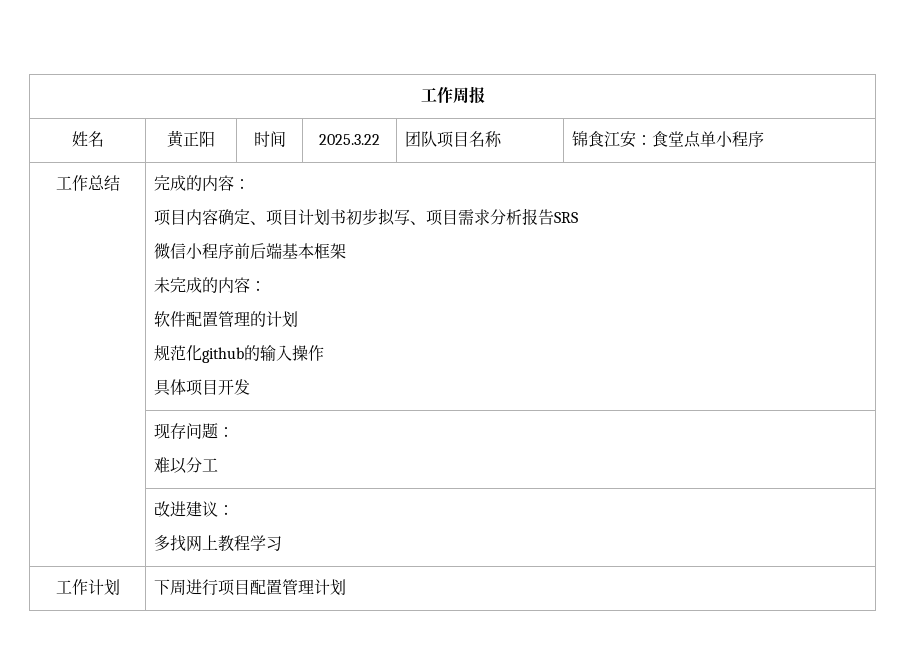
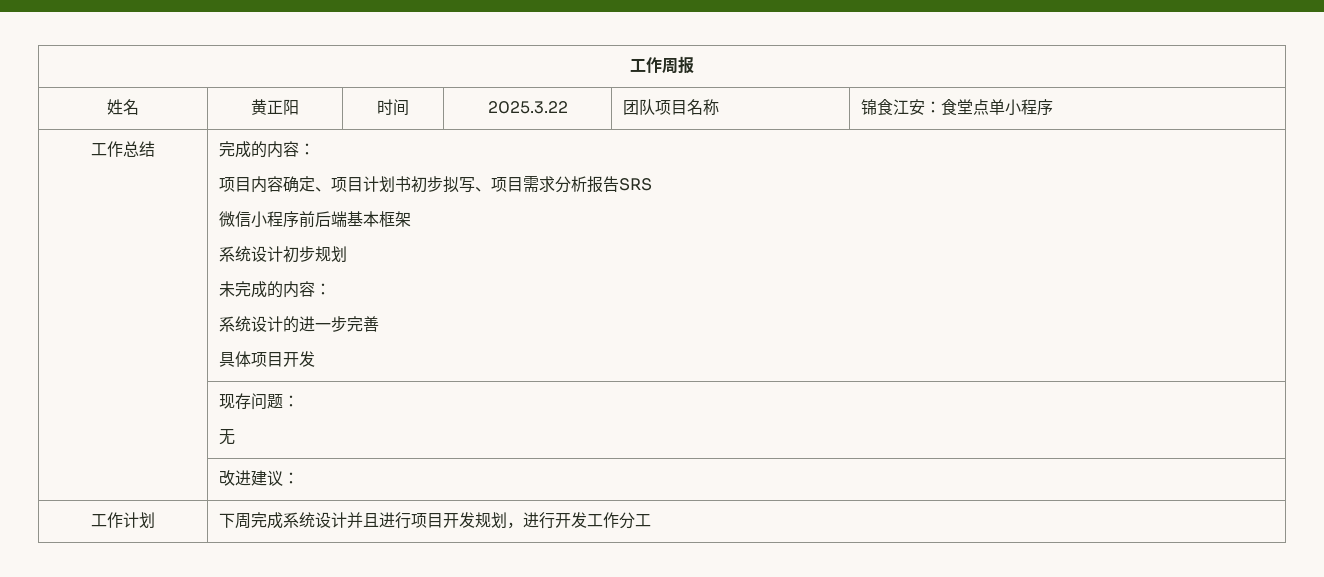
(346, 251) none -> [219,246,348,263] // 系统设计初步规划
[153,311,298,328] [153,345,324,363] 软件配置管理的计划 // 规范化github的输入操作 -> [219,316,380,333] 系统设计的进一步完善
[153,457,218,474] 难以分工 -> [219,429,236,445] 无
[153,535,282,552] // 多找网上教程学习 -> (300, 478) none
[185,579,346,596] 进行项目配置管理计划 -> [251,512,652,529] 完成系统设计并且进行项目开发规划，进行开发工作分工

